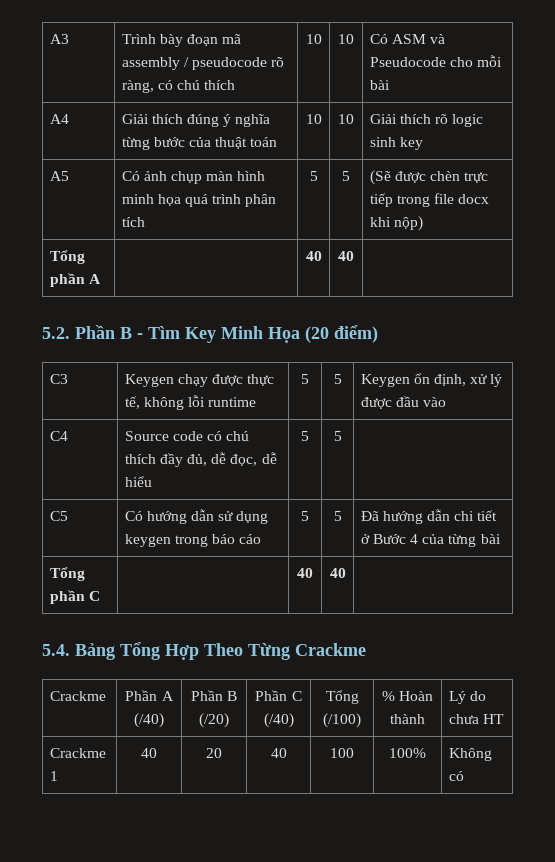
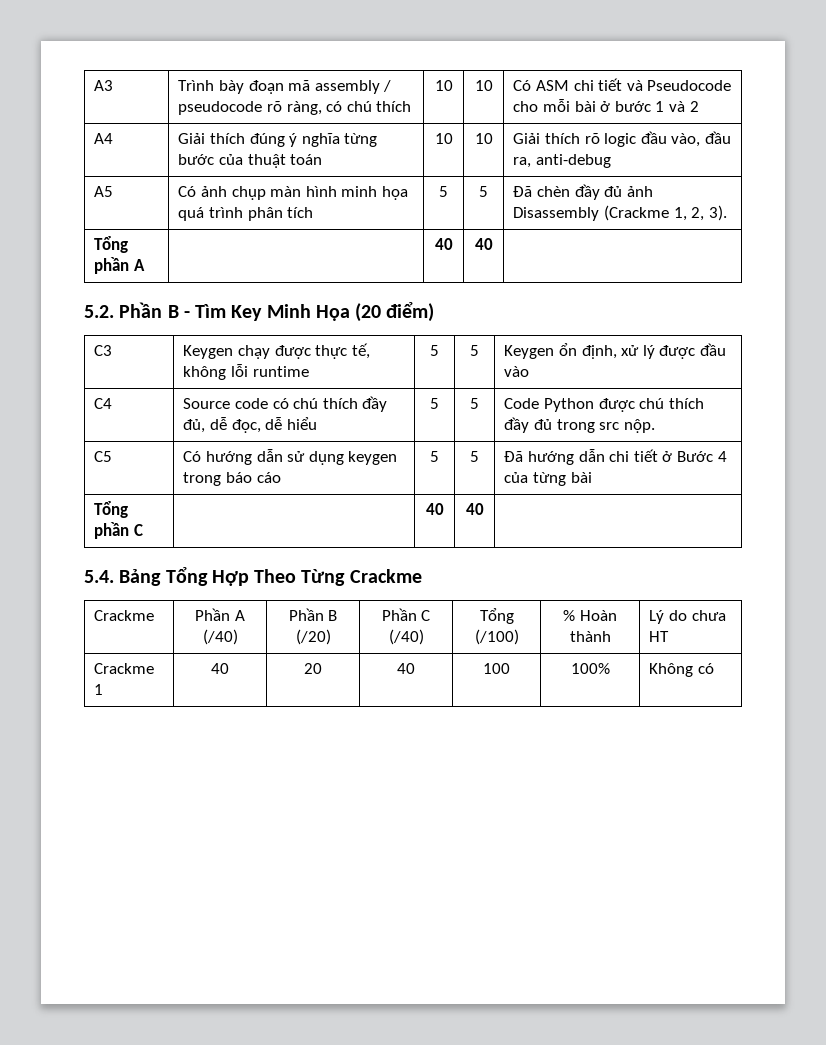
(426, 39) none -> [573,78,623,91] chi tiết
(390, 85) none -> [600,101,699,112] ở bước 1 và 2
[369,137,423,150] sinh key -> [640,131,731,147] [513,154,611,168] đầu vào, đầu ra, anti-debug
[369,170,489,185] [369,193,490,207] [369,216,423,231] (Sẽ được chèn trực tiếp trong file docx khi nộp) -> [513,184,653,200] [513,205,727,221] Đã chèn đầy đủ ảnh Disassembly (Crackme 1, 2, 3).
(342, 436) none -> [504,398,704,412] [504,417,655,433] Code Python được chú thích đầy đủ trong src nộp.

